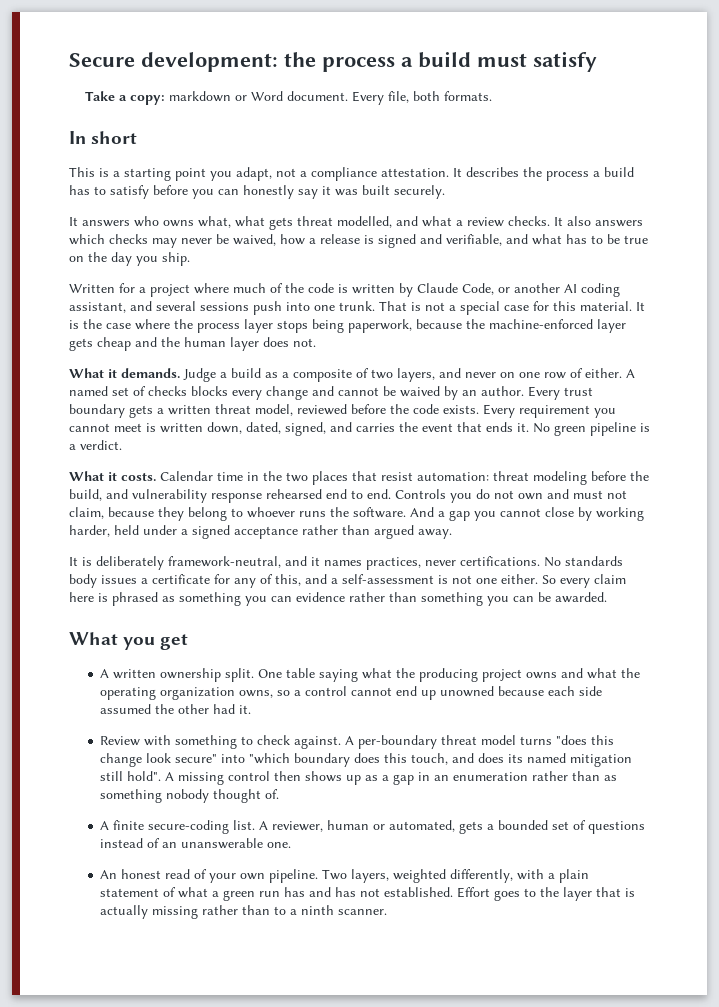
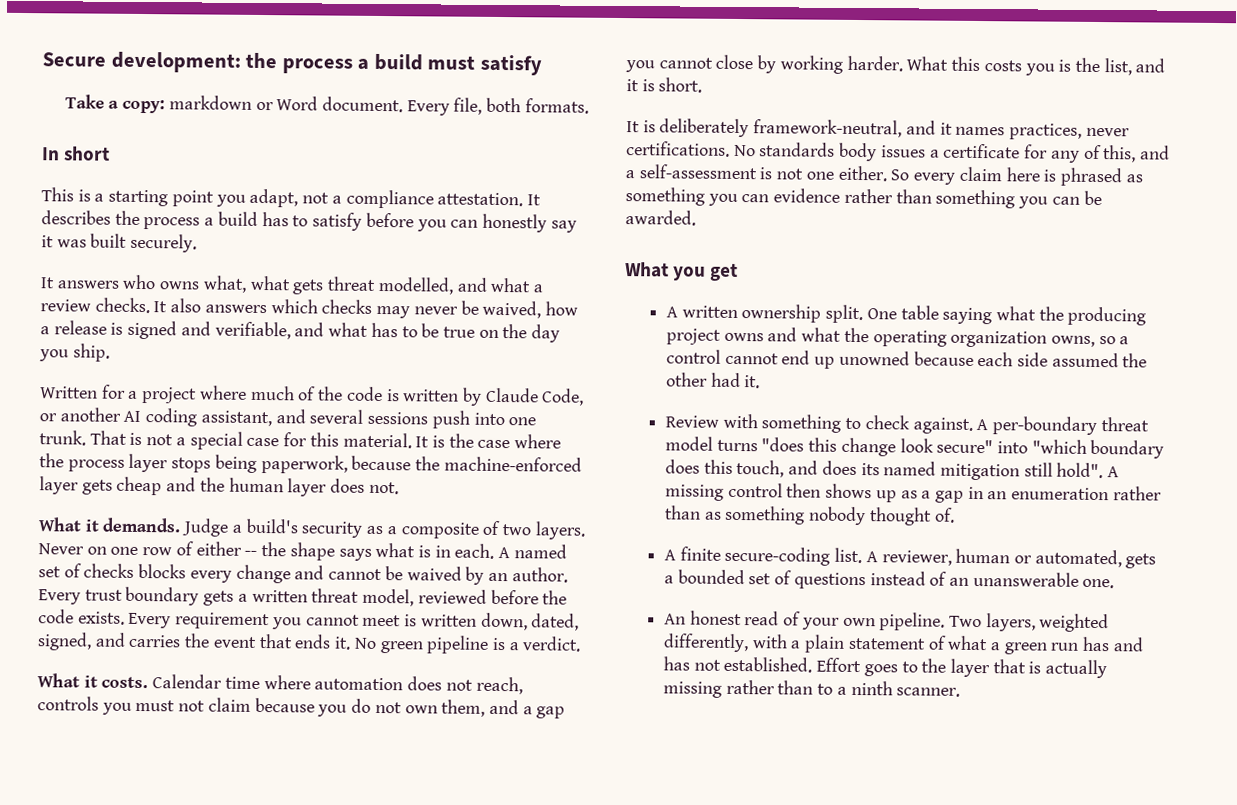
[231,368,261,378] build -> [245,518,363,538] build's security
[397,368,496,382] layers, and never -> [534,521,586,540] [38,543,84,555] layers. Never
[585,368,622,378] either. -> [195,541,495,561] either -- the shape says what is in each.
[247,471,649,485] [69,489,627,503] [69,507,434,521] in the two places that resist automation: threat modeling before the build, and vulnerability response rehearsed end to end. Controls you do not own and must not claim, because they belong to whoever runs the software. And -> [263,675,523,695] [37,696,519,717] where automation does not reach, controls you must not claim because you do not own them, and
[69,525,452,539] harder, held under a signed acceptance rather than argued away. -> [846,55,1166,76] [626,77,703,93] harder. What this costs you is the list, and it is short.

